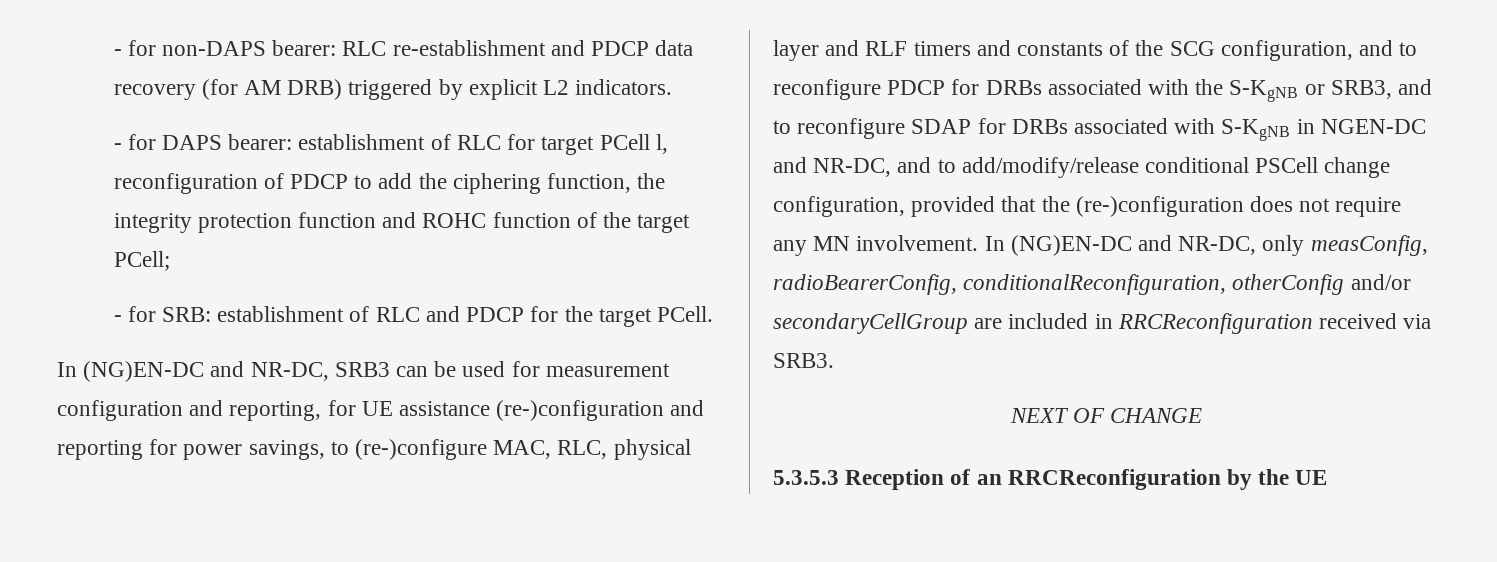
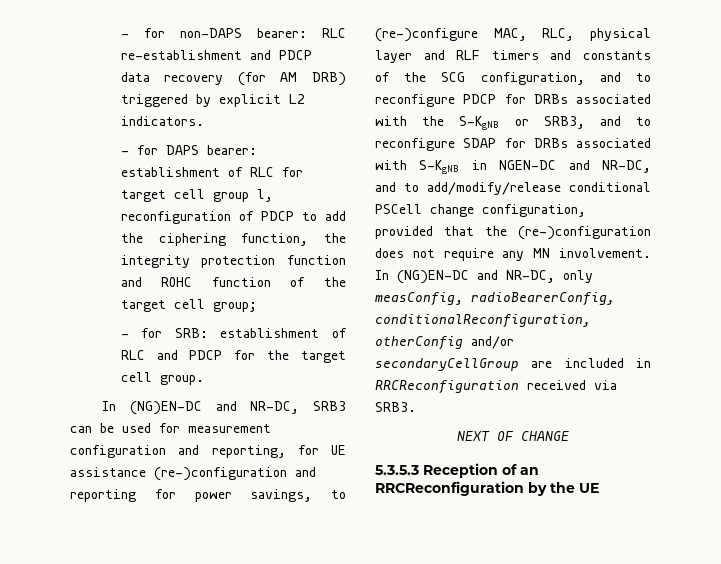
[599,134,650,150] PCell -> [173,189,249,202] cell group
[113,251,170,271] PCell; -> [173,299,257,312] cell group;
[656,306,713,322] PCell. -> [120,372,204,385] cell group.

